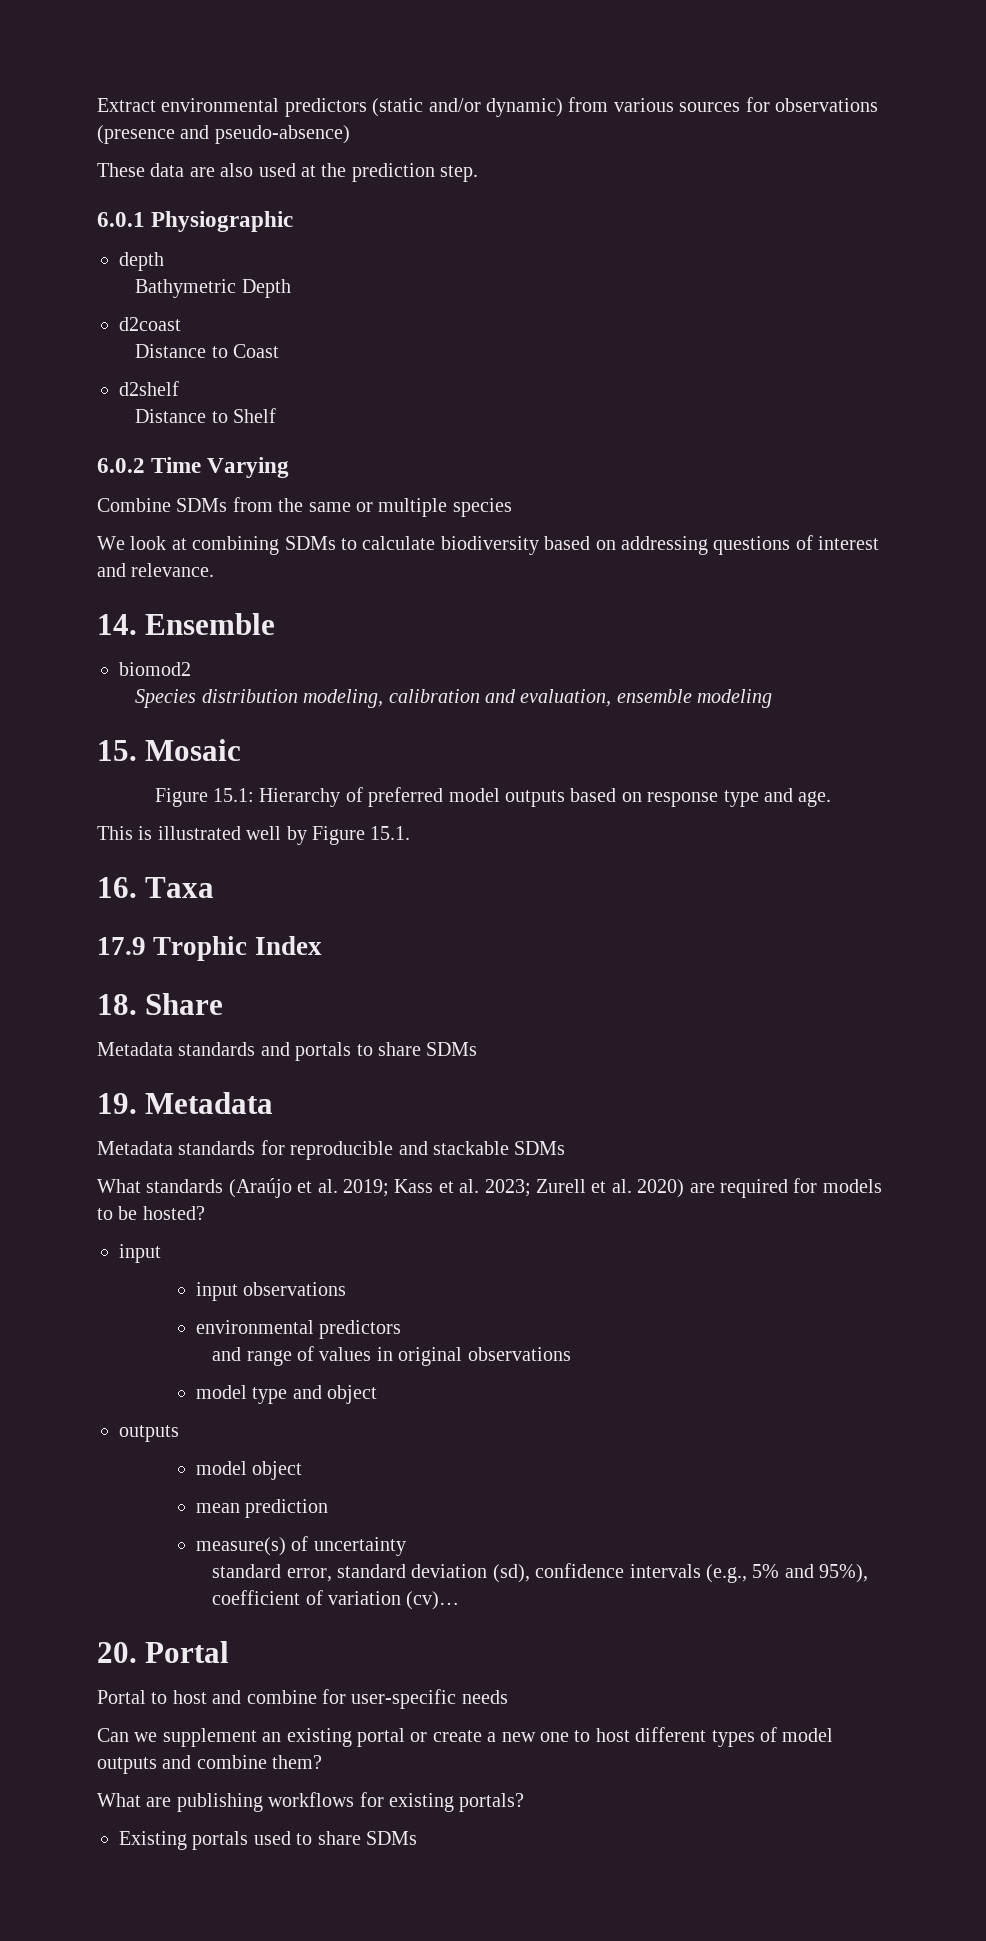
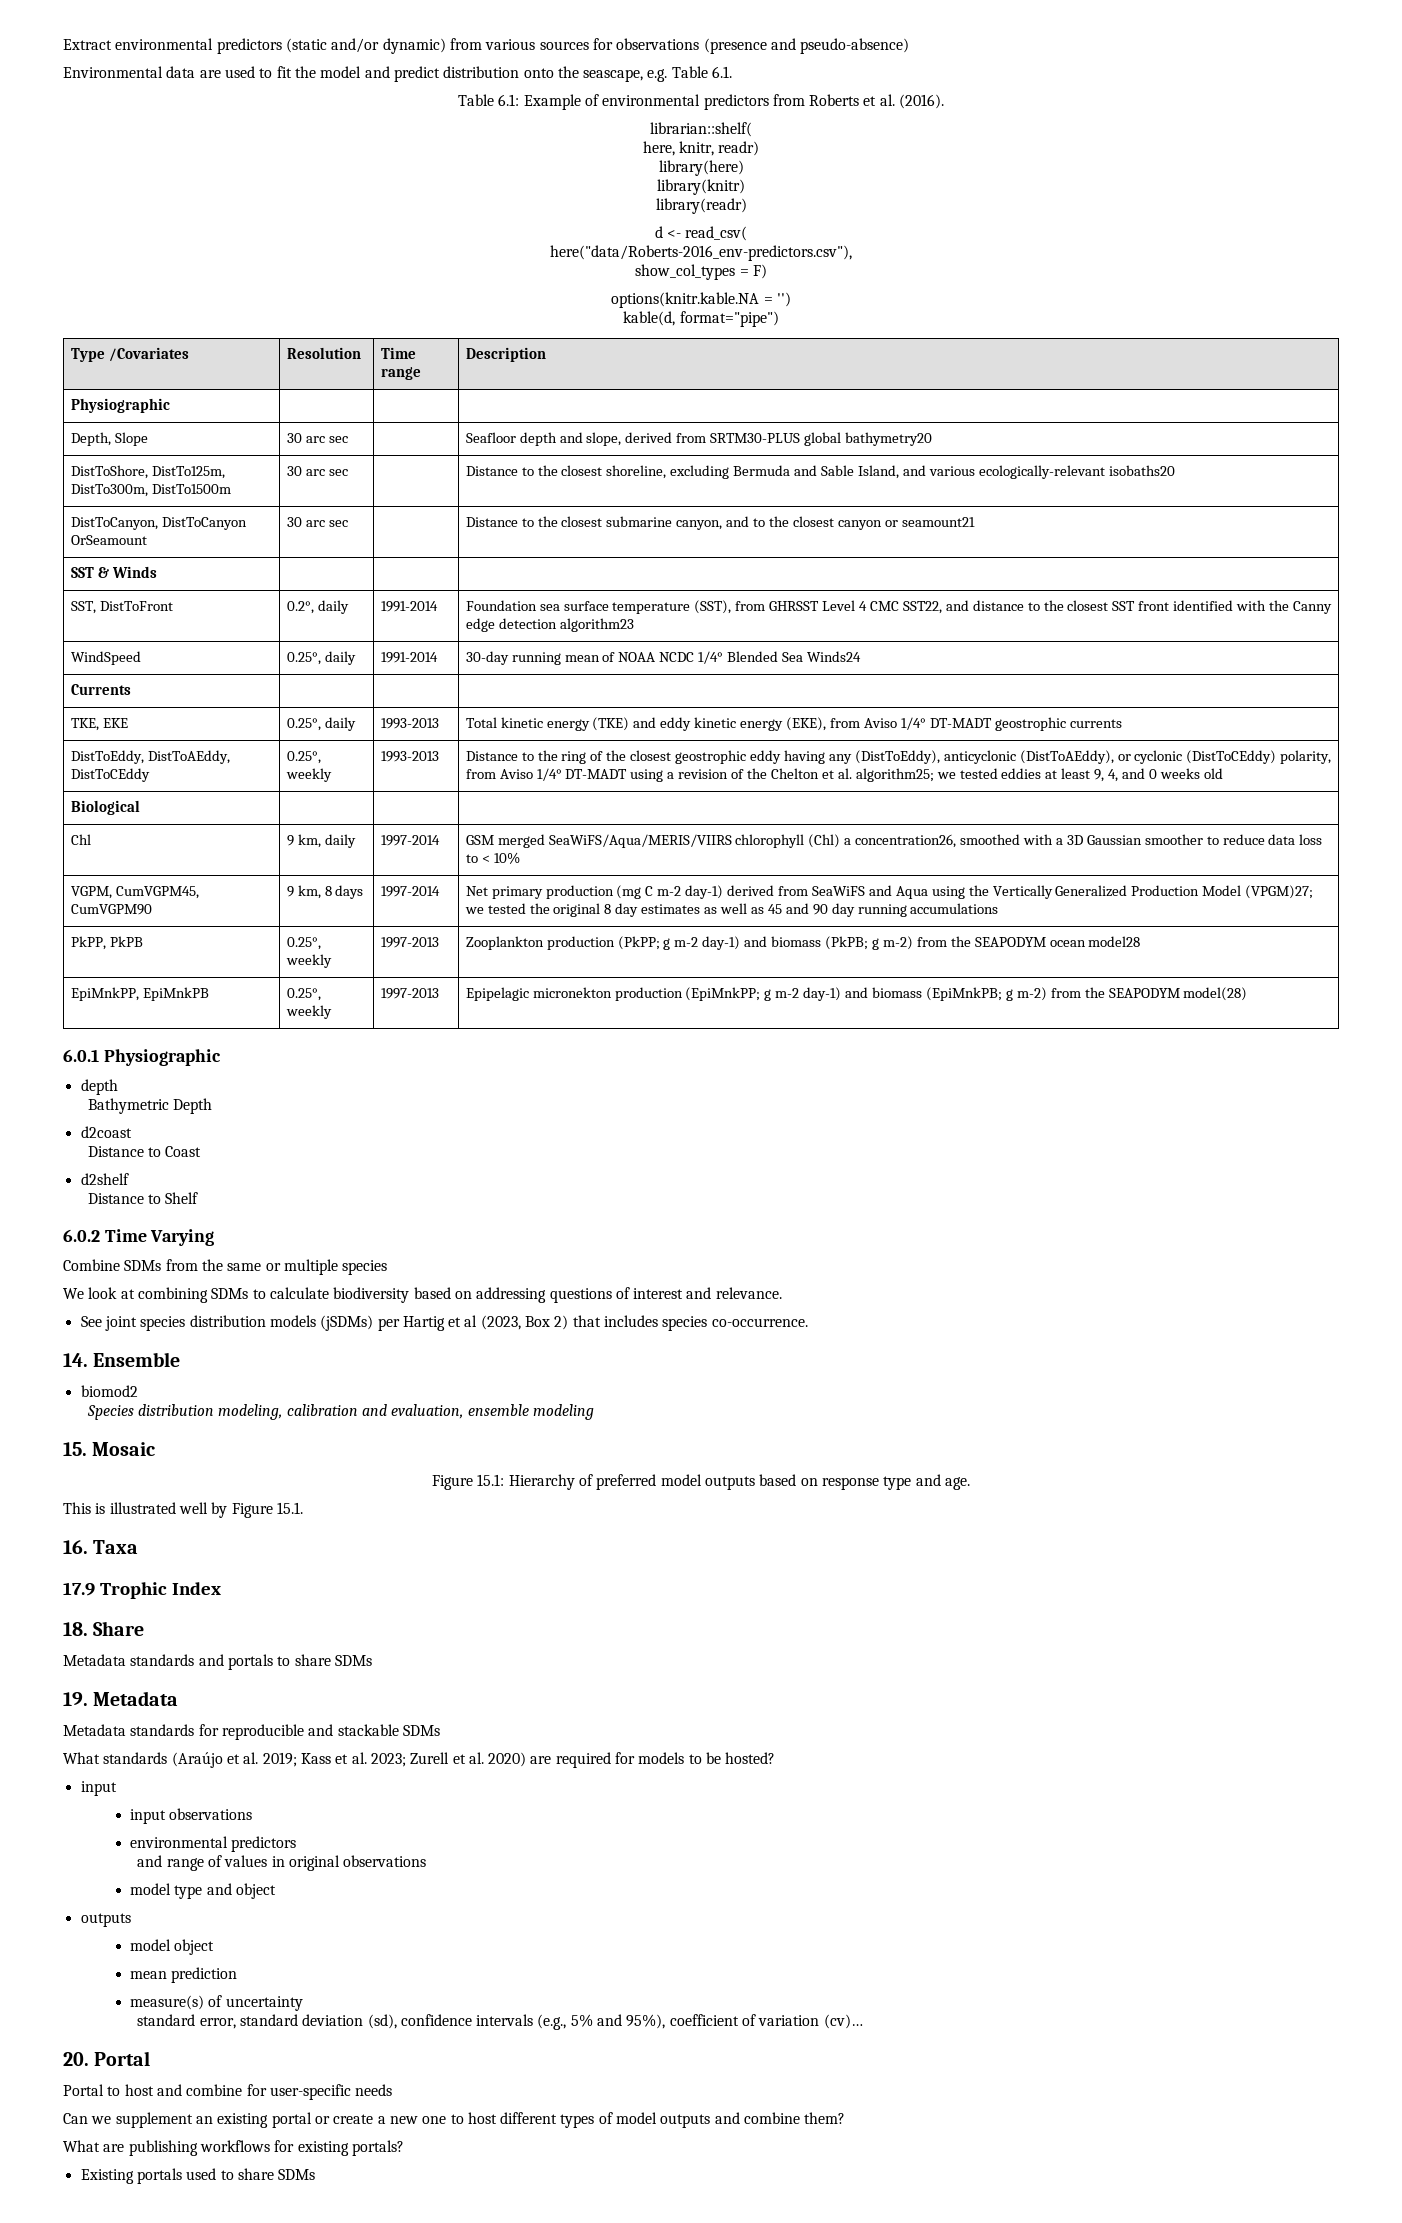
[97,163,145,177] These -> [63,66,163,78] Environmental
[220,163,479,182] also used at the prediction step. -> [224,66,733,82] [457,94,945,110] [650,122,752,137] [642,141,760,156] [658,160,744,176] [657,179,745,195] [655,198,747,214] [654,226,748,241] [550,245,852,261] [635,264,767,280] [611,292,791,308] [623,311,779,327] [70,347,189,362] [286,347,361,359] [380,347,416,359] [380,367,421,380] [465,347,546,362] [70,398,170,413] [70,432,148,446] [286,433,348,443] [465,432,933,446] [70,465,225,479] [70,484,231,497] [286,466,348,476] [465,465,1175,479] [70,517,247,530] [70,535,147,545] [286,517,348,527] [465,516,975,530] [70,566,157,578] [70,601,173,614] [286,600,349,614] [380,601,438,612] [465,600,1332,614] [465,618,634,632] [70,651,141,665] [286,651,356,665] [380,652,438,663] [465,651,861,665] [70,684,131,695] [70,718,128,731] [286,717,356,731] [380,718,439,729] [465,717,1122,731] [70,750,230,764] [70,768,150,782] [286,751,321,764] [285,768,332,782] [380,751,439,762] [465,750,1332,764] [465,768,1223,782] [70,800,140,815] [70,834,91,845] [286,834,356,848] [380,835,440,846] [465,834,1323,848] [465,852,520,864] [70,886,199,899] [70,904,152,915] [286,885,364,899] [380,886,440,897] [465,885,1314,899] [464,903,999,917] [70,936,143,950] [286,937,321,950] [285,954,332,968] [380,937,439,948] [465,936,1141,950] [70,987,209,1001] [286,988,321,1001] [285,1005,332,1019] [380,988,439,999] [465,987,1248,1001] used to fit the model and predict distribution onto the seascape, e.g. Table 6.1. // Table 6.1: Example of environmental predictors from Roberts et al. (2016). // librarian::shelf( // here, knitr, readr) // library(here) // library(knitr) // library(readr) // d <- read_csv( // here("data/Roberts-2016_env-predictors.csv"), // show_col_types = F) // options(knitr.kable.NA = '') // kable(d, format="pipe") // Type /Covariates | Resolution | Time range | Description // Physiographic | | | // Depth, Slope | 30 arc sec | | Seafloor depth and slope, derived from SRTM30-PLUS global bathymetry20 // DistToShore, DistTo125m, DistTo300m, DistTo1500m | 30 arc sec | | Distance to the closest shoreline, excluding Bermuda and Sable Island, and various ecologically-relevant isobaths20 // DistToCanyon, DistToCanyon OrSeamount | 30 arc sec | | Distance to the closest submarine canyon, and to the closest canyon or seamount21 // SST & Winds | | | // SST, DistToFront | 0.2°, daily | 1991-2014 | Foundation sea surface temperature (SST), from GHRSST Level 4 CMC SST22, and distance to the closest SST front identified with the Canny edge detection algorithm23 // WindSpeed | 0.25°, daily | 1991-2014 | 30-day running mean of NOAA NCDC 1/4° Blended Sea Winds24 // Currents | | | // TKE, EKE | 0.25°, daily | 1993-2013 | Total kinetic energy (TKE) and eddy kinetic energy (EKE), from Aviso 1/4° DT-MADT geostrophic currents // DistToEddy, DistToAEddy, DistToCEddy | 0.25°, weekly | 1993-2013 | Distance to the ring of the closest geostrophic eddy having any (DistToEddy), anticyclonic (DistToAEddy), or cyclonic (DistToCEddy) polarity, from Aviso 1/4° DT-MADT using a revision of the Chelton et al. algorithm25; we tested eddies at least 9, 4, and 0 weeks old // Biological | | | // Chl | 9 km, daily | 1997-2014 | GSM merged SeaWiFS/Aqua/MERIS/VIIRS chlorophyll (Chl) a concentration26, smoothed with a 3D Gaussian smoother to reduce data loss to < 10% // VGPM, CumVGPM45, CumVGPM90 | 9 km, 8 days | 1997-2014 | Net primary production (mg C m-2 day-1) derived from SeaWiFS and Aqua using the Vertically Generalized Production Model (VPGM)27; we tested the original 8 day estimates as well as 45 and 90 day running accumulations // PkPP, PkPB | 0.25°, weekly | 1997-2013 | Zooplankton production (PkPP; g m-2 day-1) and biomass (PkPB; g m-2) from the SEAPODYM ocean model28 // EpiMnkPP, EpiMnkPB | 0.25°, weekly | 1997-2013 | Epipelagic micronekton production (EpiMnkPP; g m-2 day-1) and biomass (EpiMnkPB; g m-2) from the SEAPODYM model(28)
(215, 570) none -> [80,1315,808,1331] // See joint species distribution models (jSDMs) per Hartig et al (2023, Box 2) that includes species co-occurrence.

